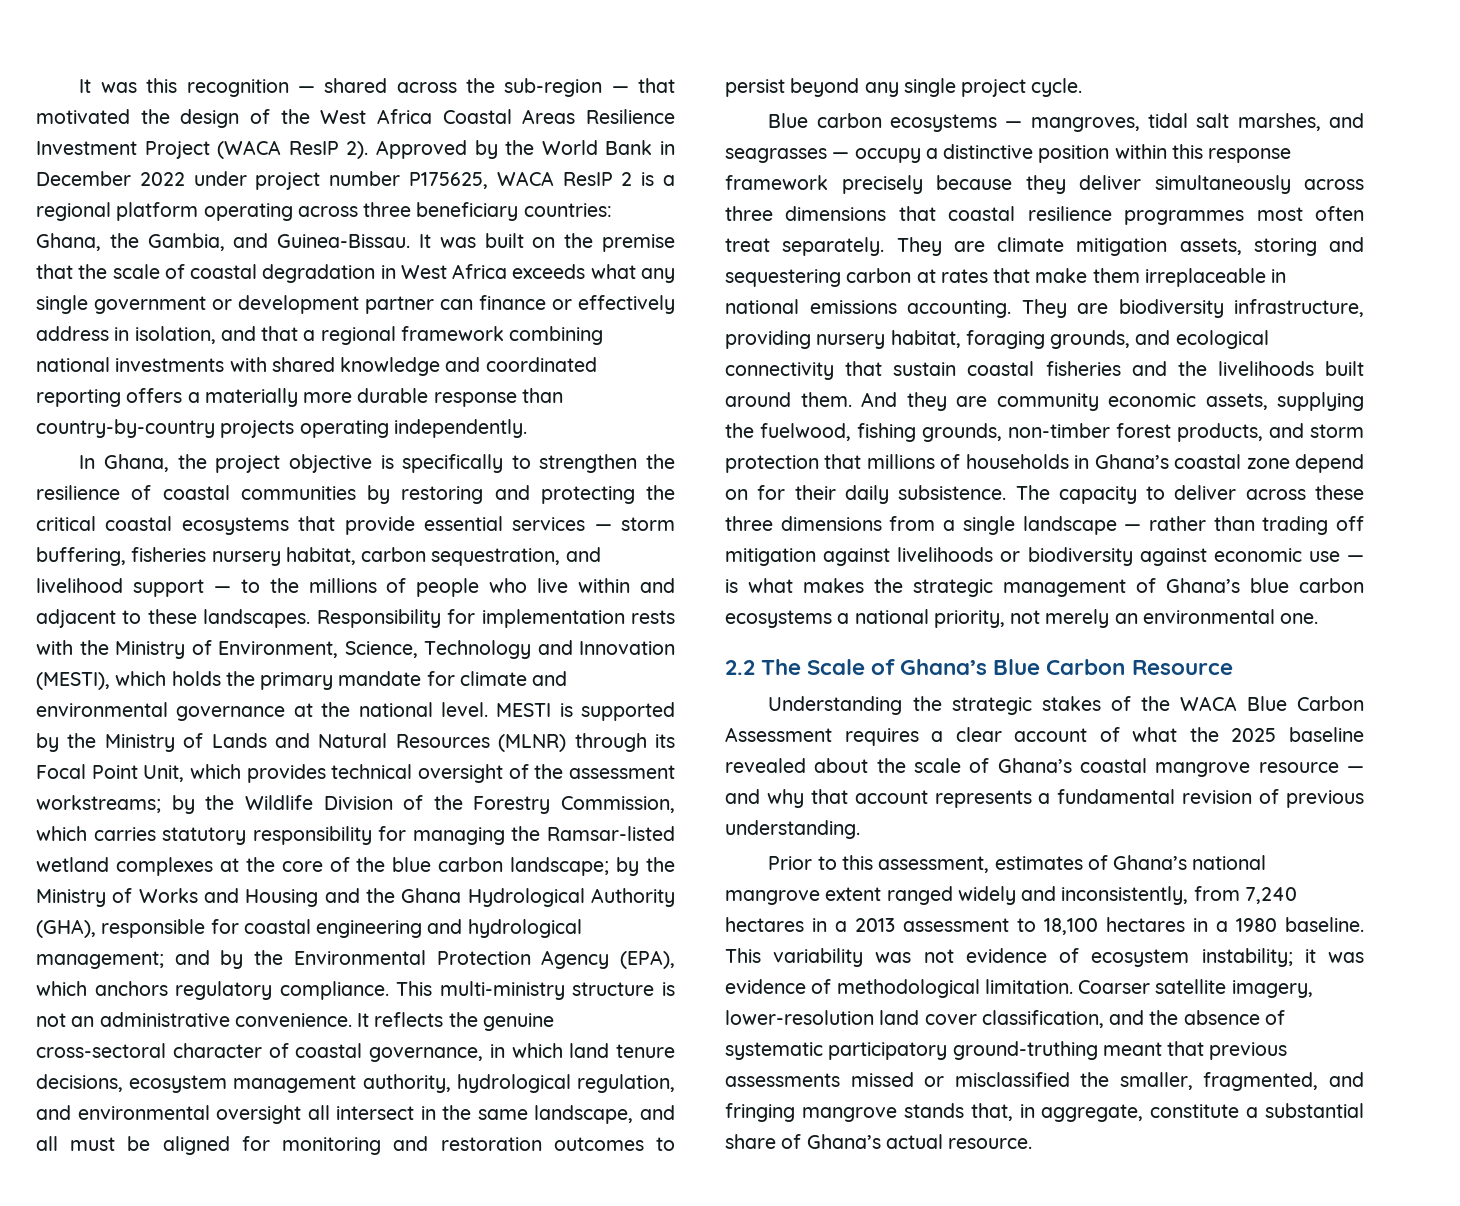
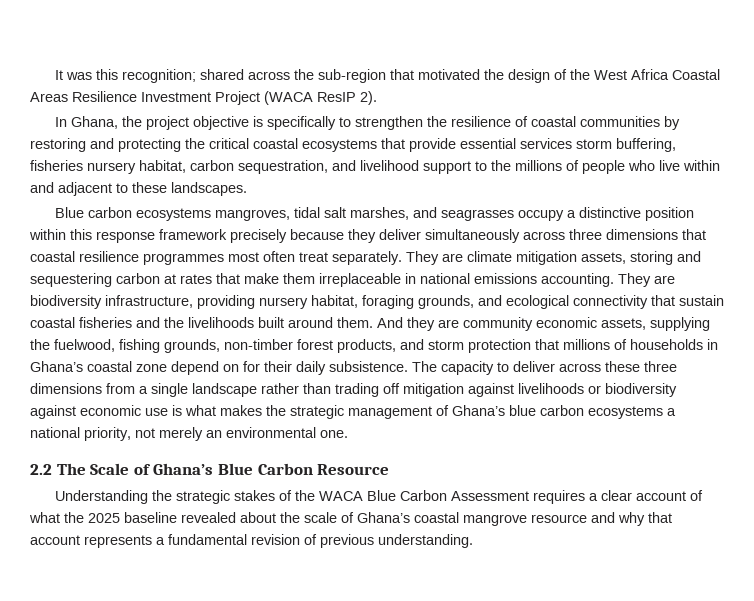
[186,79,315,97] recognition — -> [122,69,197,83] recognition;
[611,86,629,93] — -> (387, 76) none
[376,140,676,159] [36,171,675,190] [36,202,612,221] [36,233,675,252] [36,264,675,283] [36,295,675,314] [36,326,604,345] [36,357,597,376] [36,388,563,407] [36,419,527,438] Approved by the World Bank in December 2022 under project number P175625, WACA ResIP 2 is a regional platform operating across three beneficiary countries: Ghana, the Gambia, and Guinea-Bissau. It was built on the premise that the scale of coastal degradation in West Africa exceeds what any single government or development partner can finance or effectively address in isolation, and that a regional framework combining national investments with shared knowledge and coordinated reporting offers a materially more durable response than country-by-country projects operating independently. -> (377, 98) none
[594,524,612,531] — -> (572, 143) none
[213,586,231,593] — -> (471, 167) none
[316,609,676,628] [36,640,675,659] [36,671,568,690] [36,702,675,721] [36,733,675,752] [36,764,675,783] [36,795,675,814] [36,826,675,845] [36,857,675,876] [36,888,675,907] [36,919,582,938] [36,950,675,969] [36,981,675,1000] [36,1012,554,1031] [36,1043,675,1062] [36,1074,675,1093] [36,1105,675,1124] [36,1136,675,1155] [725,78,1083,97] Responsibility for implementation rests with the Ministry of Environment, Science, Technology and Innovation (MESTI), which holds the primary mandate for climate and environmental governance at the national level. MESTI is supported by the Ministry of Lands and Natural Resources (MLNR) through its Focal Point Unit, which provides technical oversight of the assessment workstreams; by the Wildlife Division of the Forestry Commission, which carries statutory responsibility for managing the Ramsar-listed wetland complexes at the core of the blue carbon landscape; by the Ministry of Works and Housing and the Ghana Hydrological Authority (GHA), responsible for coastal engineering and hydrological management; and by the Environmental Protection Agency (EPA), which anchors regulatory compliance. This multi-ministry structure is not an administrative convenience. It reflects the genuine cross-sectoral character of coastal governance, in which land tenure decisions, ecosystem management authority, hydrological regulation, and environmental oversight all intersect in the same landscape, and all must be aligned for monitoring and restoration outcomes to persist beyond any single project cycle. -> (247, 189) none
[1005,121,1023,128] — -> (212, 214) none
[832,152,850,159] — -> (515, 215) none
[1124,524,1142,531] — -> (257, 390) none
[1347,555,1364,562] — -> (168, 412) none
[1347,766,1364,773] — -> (587, 518) none
[768,855,1267,873] [725,886,1297,905] [725,917,1364,935] [725,948,1364,967] [725,979,1313,998] [725,1010,1285,1028] [725,1041,1288,1060] [725,1072,1364,1091] [725,1103,1364,1122] [725,1134,1033,1149] // Prior to this assessment, estimates of Ghana’s national mangrove extent ranged widely and inconsistently, from 7,240 hectares in a 2013 assessment to 18,100 hectares in a 1980 baseline. This variability was not evidence of ecosystem instability; it was evidence of methodological limitation. Coarser satellite imagery, lower-resolution land cover classification, and the absence of systematic participatory ground-truthing meant that previous assessments missed or misclassified the smaller, fragmented, and fringing mangrove stands that, in aggregate, constitute a substantial share of Ghana’s actual resource. -> (473, 541) none

